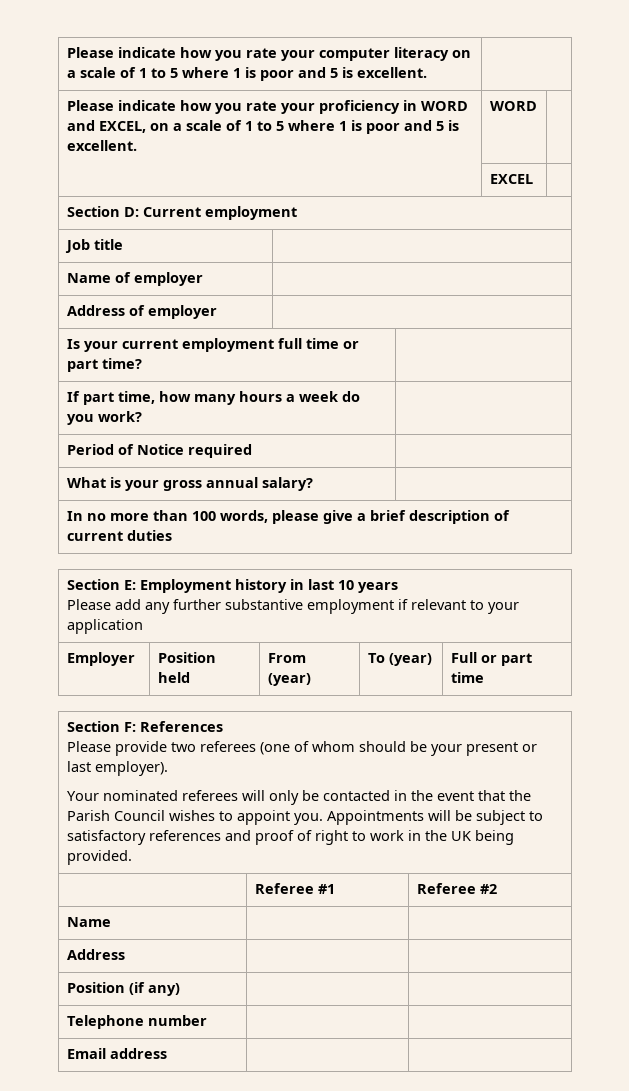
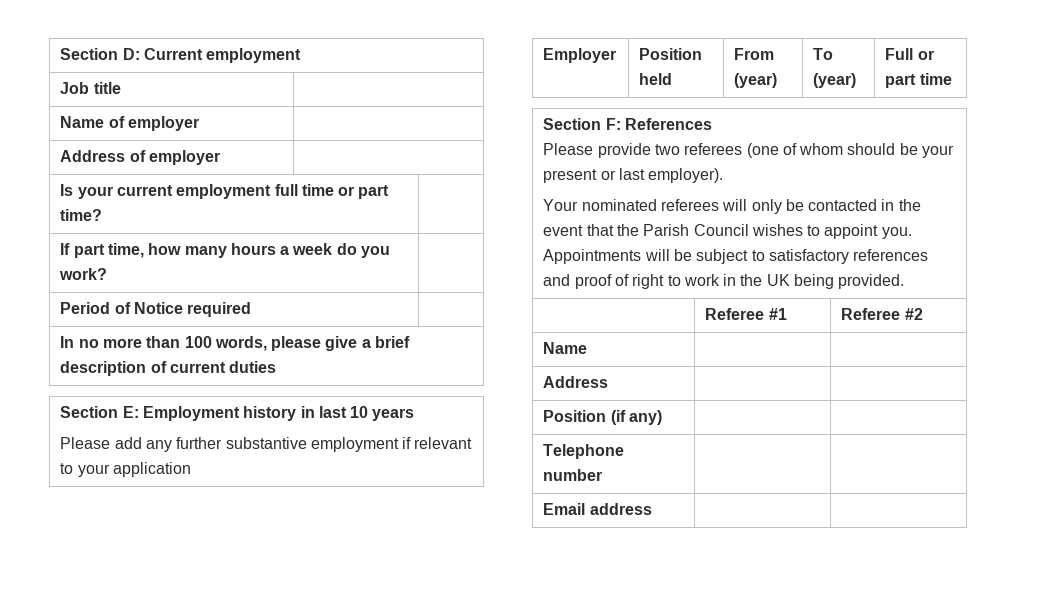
[66,47,471,61] [66,67,427,81] [66,100,468,114] [66,120,459,134] [66,140,137,151] [489,101,537,111] [489,174,533,184] Please indicate how you rate your computer literacy on a scale of 1 to 5 where 1 is poor and 5 is excellent. | // Please indicate how you rate your proficiency in WORD and EXCEL, on a scale of 1 to 5 where 1 is poor and 5 is excellent. | WORD | // | EXCEL | // -> (60, 54) none
[66,477,313,491] // What is your gross annual salary? | -> (252, 309) none

